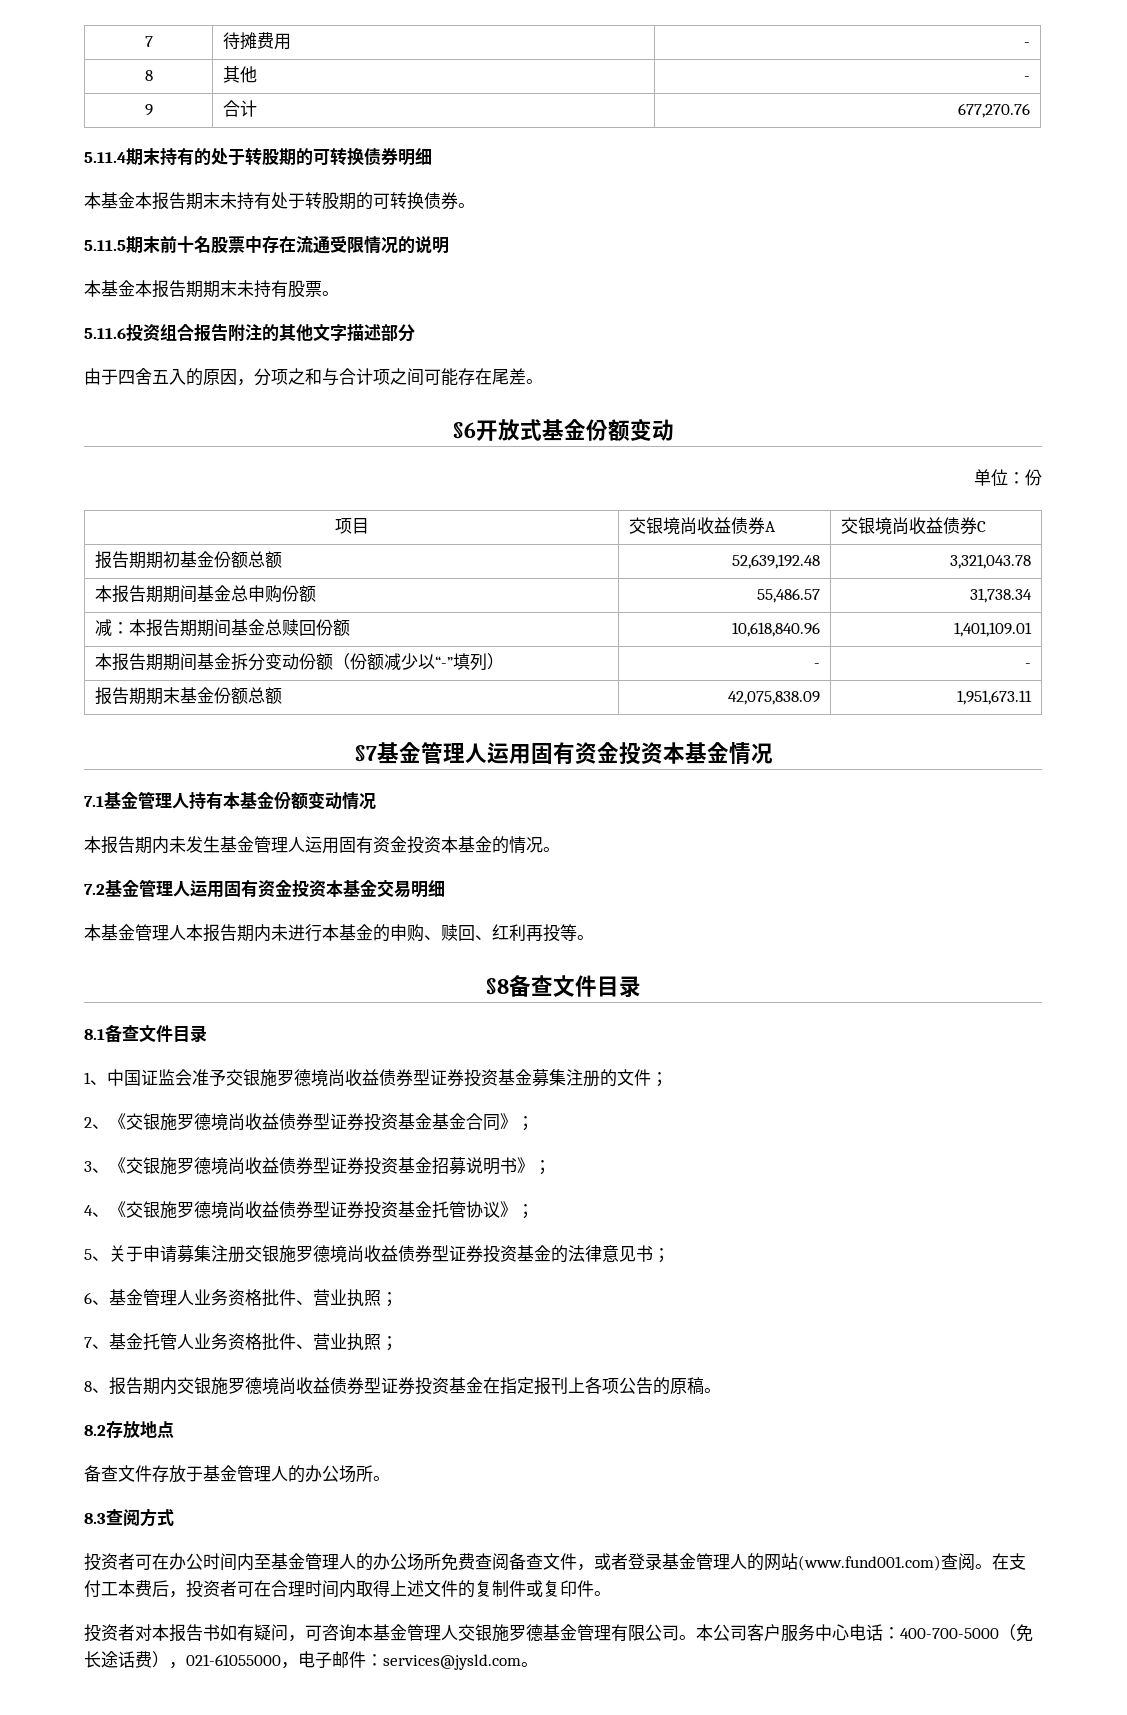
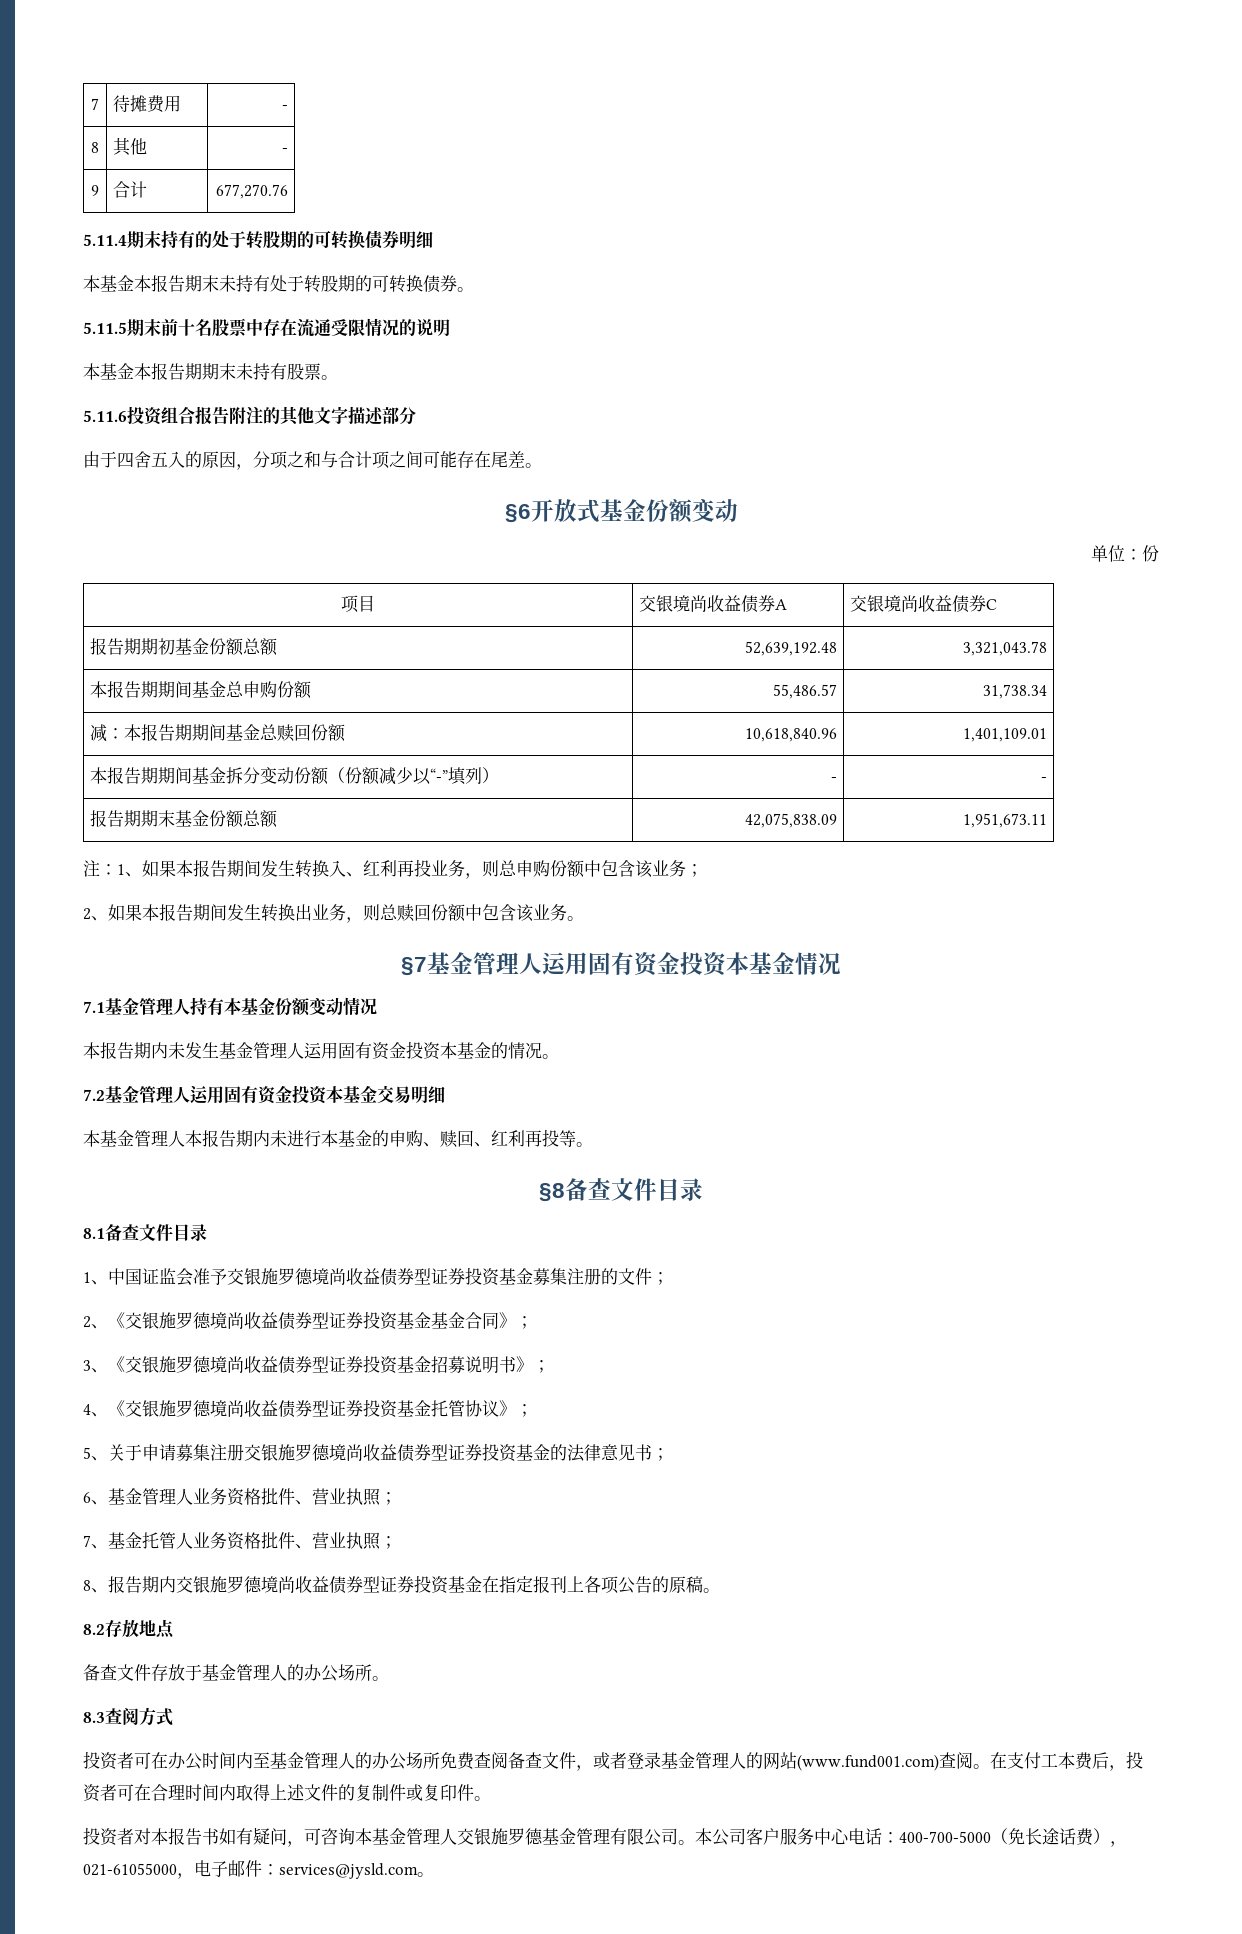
(1032, 697) none -> [83,859,703,879] [83,904,584,923] // 注：1、如果本报告期间发生转换入、红利再投业务，则总申购份额中包含该业务； // 2、如果本报告期间发生转换出业务，则总赎回份额中包含该业务。

